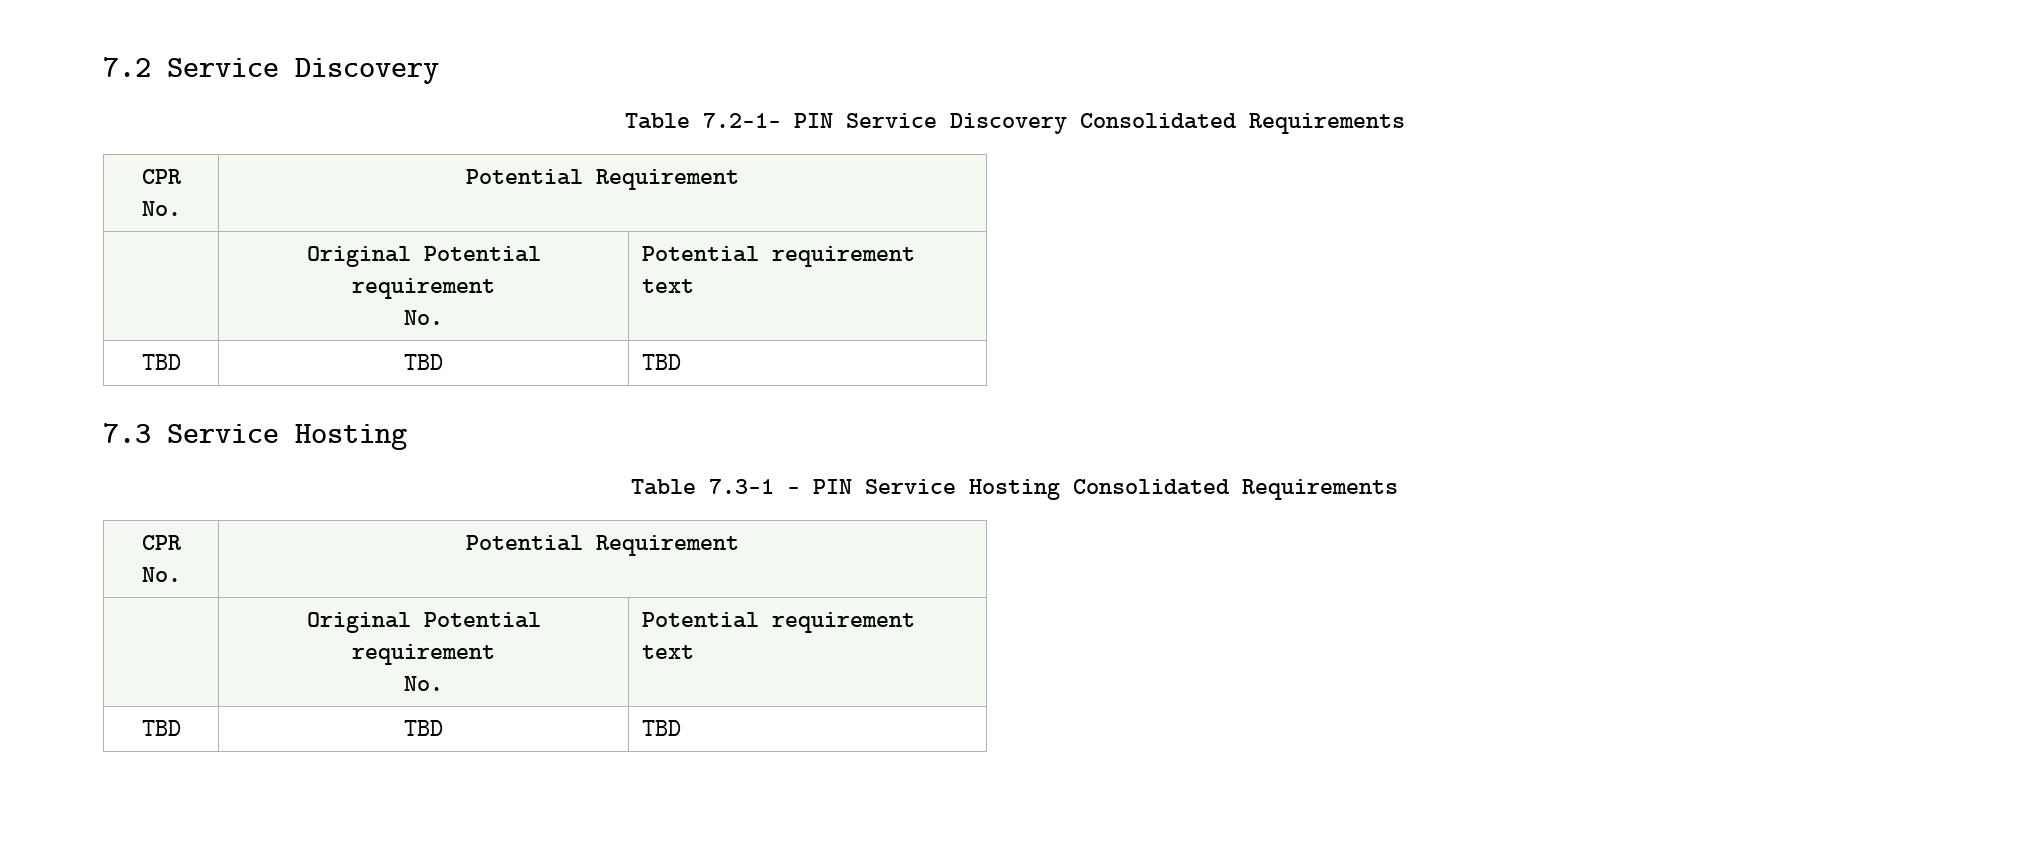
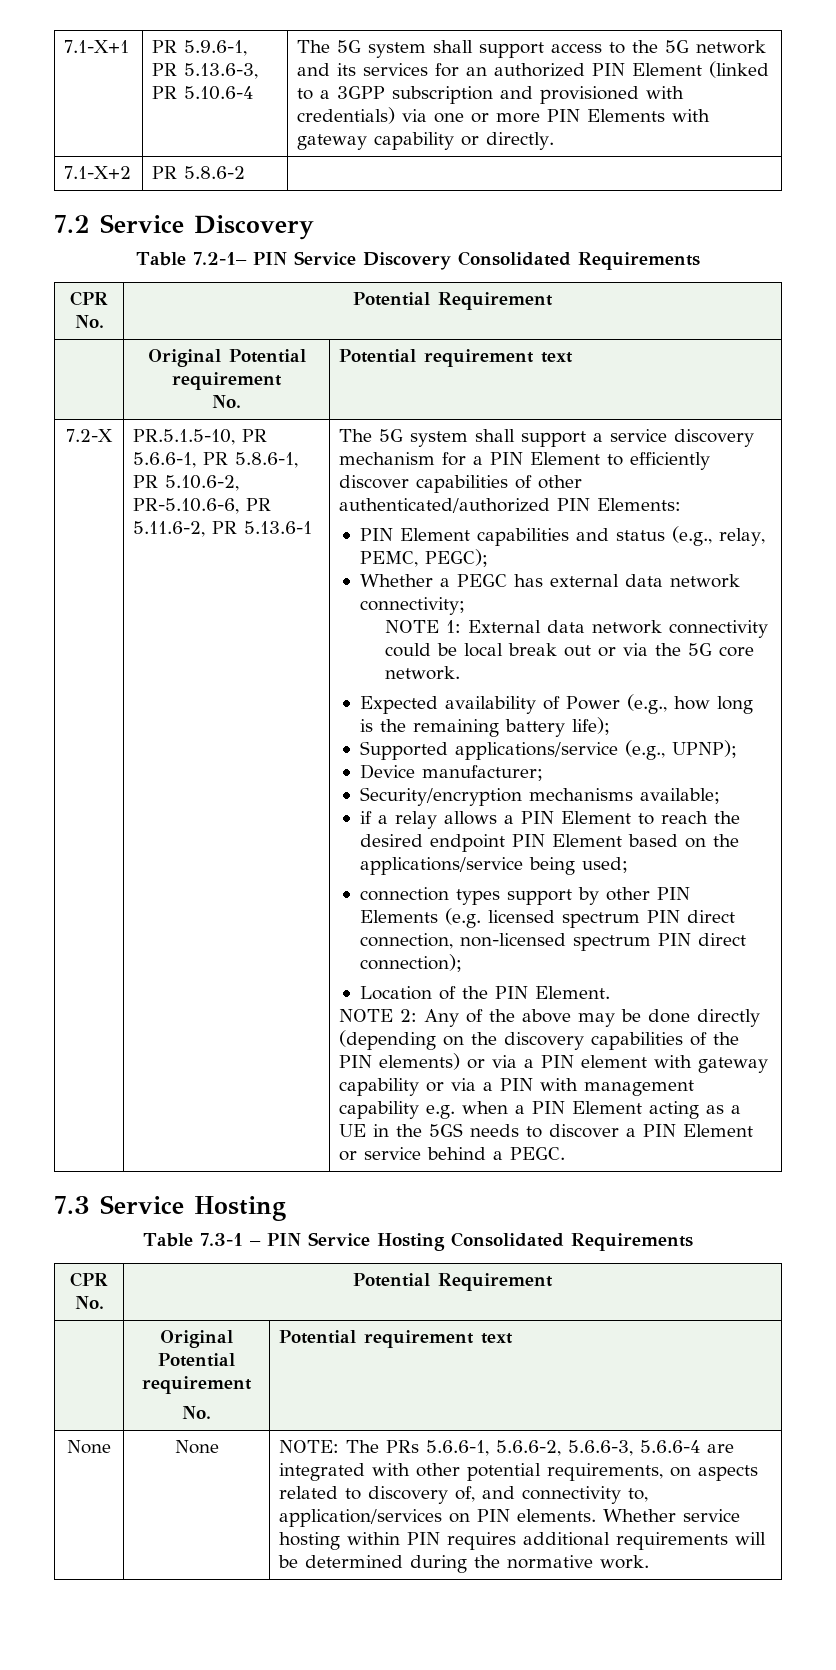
(103, 67) none -> [64,40,130,53] [152,40,248,56] [152,63,259,79] [152,86,254,100] [297,40,767,58] [297,61,770,78] [297,86,685,104] [297,107,711,124] [297,132,555,150] [64,166,132,179] [152,166,246,179] 7.1-X+1 | PR 5.9.6-1, PR 5.13.6-3, PR 5.10.6-4 | The 5G system shall support access to the 5G network and its services for an authorized PIN Element (linked to a 3GPP subscription and provisioned with credentials) via one or more PIN Elements with gateway capability or directly. // 7.1-X+2 | PR 5.8.6-2 | //
[141,354,181,370] [404,354,444,370] [641,354,681,370] TBD | TBD | TBD -> [66,429,113,442] [133,429,268,445] [133,452,299,468] [133,475,240,491] [133,498,272,514] [133,521,313,537] [339,429,755,447] [339,452,711,470] [339,475,583,493] [339,498,682,513] [360,526,766,546] [360,549,489,567] [360,574,741,588] [360,597,466,615] [384,620,768,638] [384,643,754,657] [384,666,460,680] [360,694,754,714] [360,717,611,737] [360,740,738,760] [360,764,544,781] [360,787,721,806] [360,811,741,829] [360,834,740,852] [360,857,629,875] [360,887,691,905] [360,908,736,928] [360,933,747,951] [360,954,463,972] [360,986,611,1000] [339,1009,761,1027] [339,1030,740,1050] [339,1053,769,1073] [339,1078,695,1096] [339,1101,742,1119] [339,1123,754,1138] [339,1147,566,1161] 7.2-X | PR.5.1.5-10, PR 5.6.6-1, PR 5.8.6-1, PR 5.10.6-2, PR-5.10.6-6, PR 5.11.6-2, PR 5.13.6-1 | The 5G system shall support a service discovery mechanism for a PIN Element to efficiently discover capabilities of other authenticated/authorized PIN Elements: // PIN Element capabilities and status (e.g., relay, PEMC, PEGC); // Whether a PEGC has external data network connectivity; // NOTE 1: External data network connectivity could be local break out or via the 5G core network. // Expected availability of Power (e.g., how long is the remaining battery life); // Supported applications/service (e.g., UPNP); // Device manufacturer; // Security/encryption mechanisms available; // if a relay allows a PIN Element to reach the desired endpoint PIN Element based on the applications/service being used; // connection types support by other PIN Elements (e.g. licensed spectrum PIN direct connection, non-licensed spectrum PIN direct connection); // Location of the PIN Element. // NOTE 2: Any of the above may be done directly (depending on the discovery capabilities of the PIN elements) or via a PIN element with gateway capability or via a PIN with management capability e.g. when a PIN Element acting as a UE in the 5GS needs to discover a PIN Element or service behind a PEGC.
[141,720,181,736] [404,720,444,736] [641,720,681,736] TBD | TBD | TBD -> [67,1440,111,1454] [174,1440,219,1454] [279,1440,735,1456] [279,1463,759,1481] [279,1486,649,1504] [279,1509,741,1527] [279,1532,767,1550] [278,1555,650,1573] None | None | NOTE: The PRs 5.6.6-1, 5.6.6-2, 5.6.6-3, 5.6.6-4 are integrated with other potential requirements, on aspects related to discovery of, and connectivity to, application/services on PIN elements. Whether service hosting within PIN requires additional requirements will be determined during the normative work.

